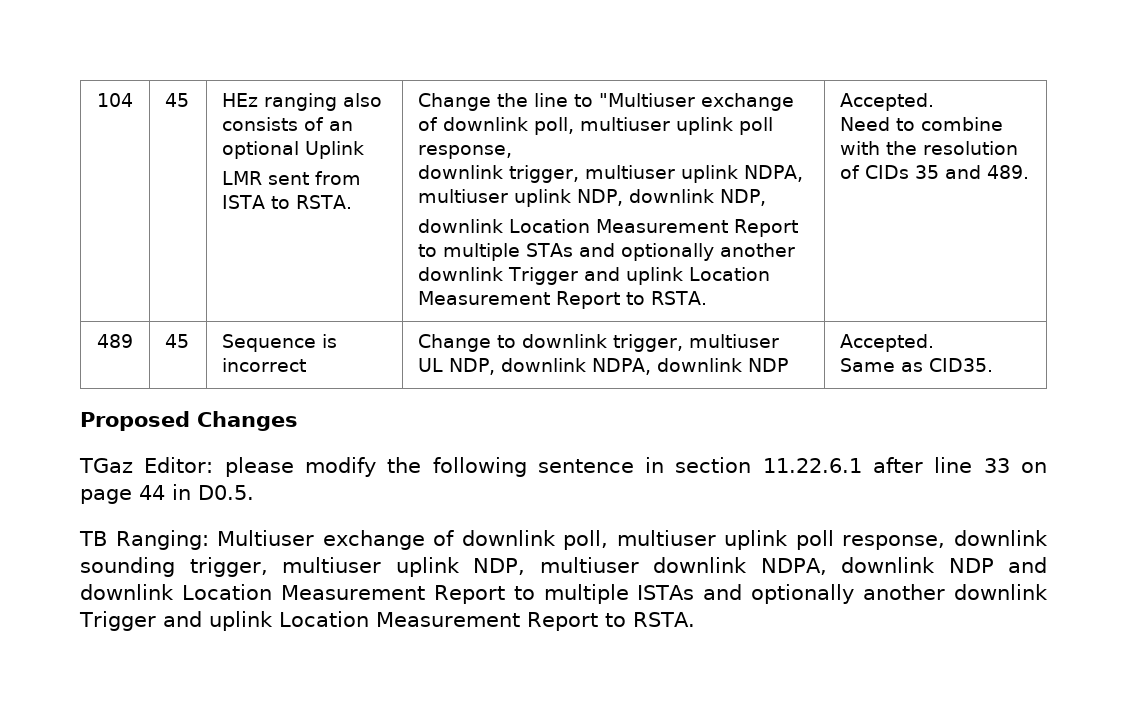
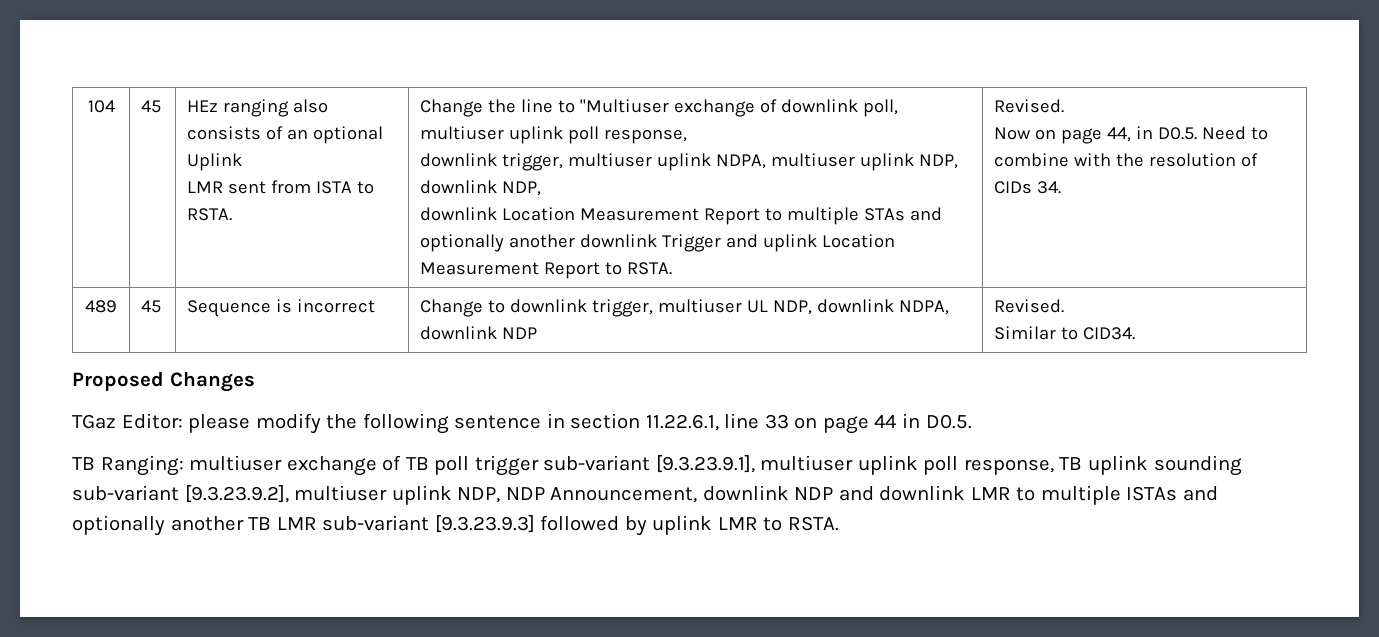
[840,93,935,111] Accepted. // -> [994,99,1065,113] [994,126,1198,144] Revised. // Now on page 44, in D0.5.
[915,165,1030,179] 35 and 489. -> [1037,181,1062,194] 34.
[840,334,935,352] [840,358,994,372] Accepted. // Same as CID35. -> [994,299,1065,313] [994,326,1136,340] Revised. // Similar to CID34.
[762,457,924,473] 11.22.6.1 after -> [645,414,719,431] 11.22.6.1,
[217,530,1048,550] [80,557,827,577] Multiuser exchange of downlink poll, multiuser uplink poll response, downlink sounding trigger, multiuser uplink NDP, multiuser downlink NDPA, -> [189,455,1242,476] [72,485,698,505] multiuser exchange of TB poll trigger sub-variant [9.3.23.9.1], multiuser uplink poll response, TB uplink sounding sub-variant [9.3.23.9.2], multiuser uplink NDP, NDP Announcement,
[181,584,505,604] Location Measurement Report -> [970,487,1011,500] LMR
[954,584,1049,600] [79,611,598,631] downlink Trigger and uplink Location Measurement Report -> [248,515,758,536] TB LMR sub-variant [9.3.23.9.3] followed by uplink LMR

